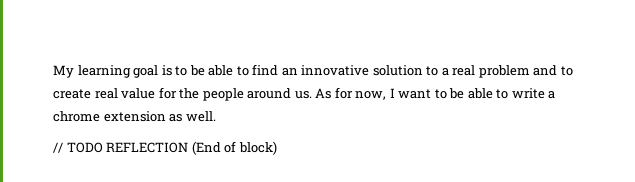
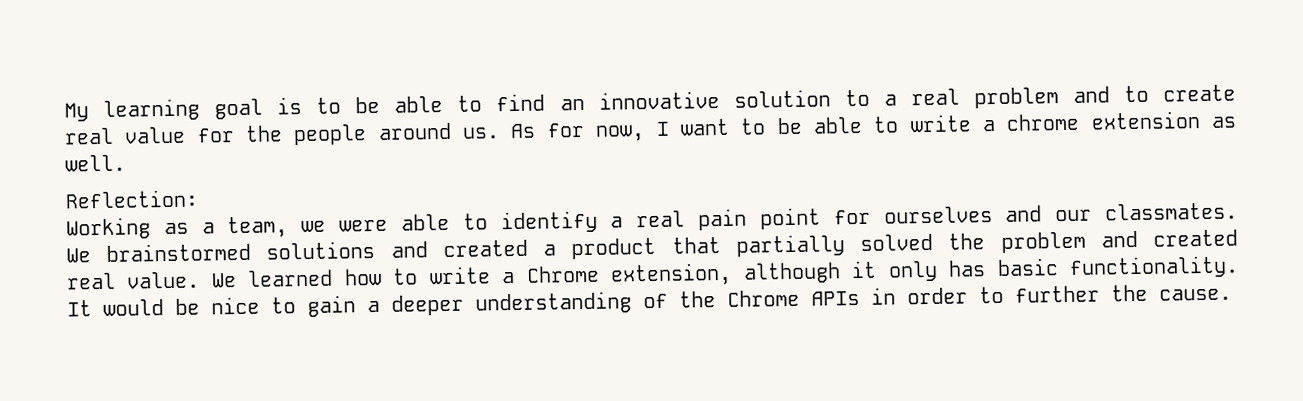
[53,141,277,155] // TODO REFLECTION (End of block) -> [65,189,199,209] [66,202,1239,240] [66,229,1239,263] [66,255,1239,290] [67,284,1232,317] Reflection: // Working as a team, we were able to identify a real pain point for ourselves and our classmates. We brainstormed solutions and created a product that partially solved the problem and created real value. We learned how to write a Chrome extension, although it only has basic functionality. It would be nice to gain a deeper understanding of the Chrome APIs in order to further the cause.

